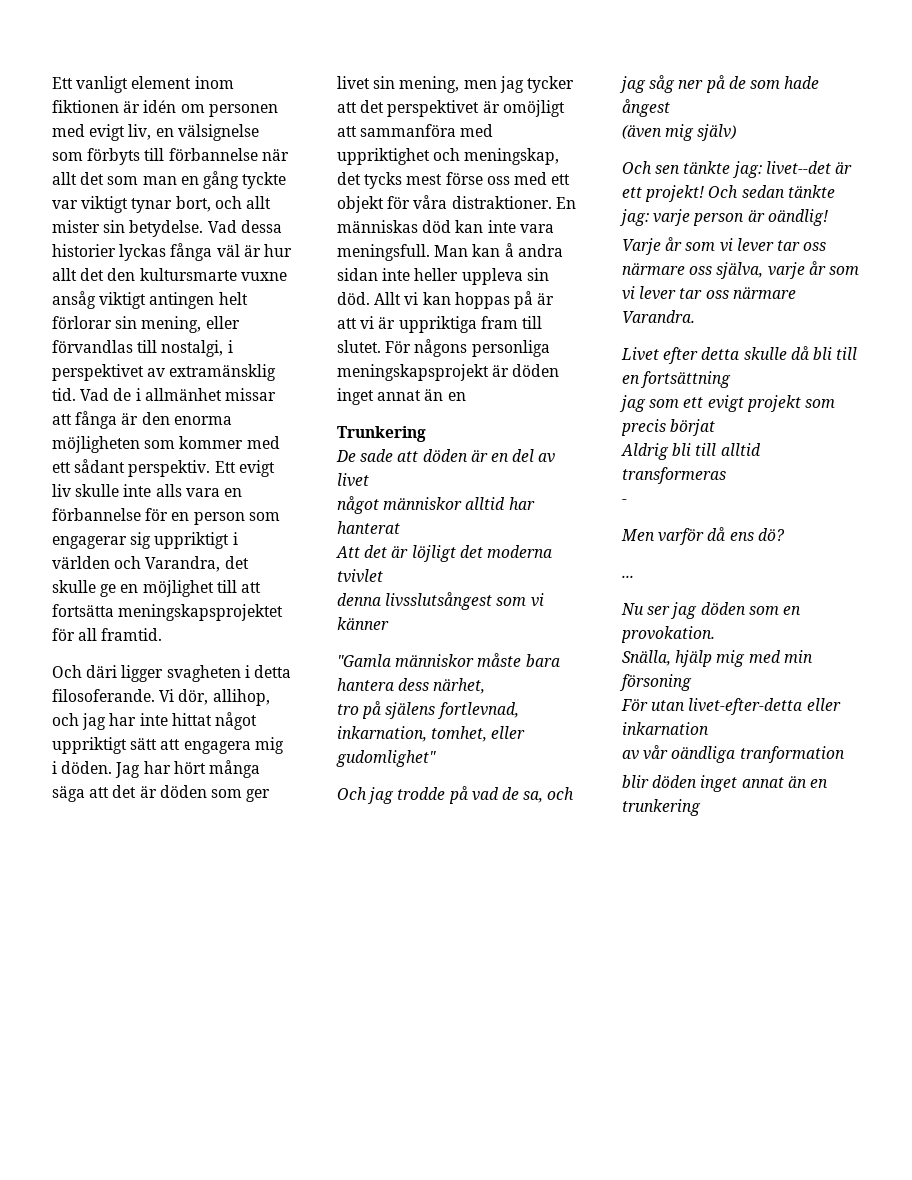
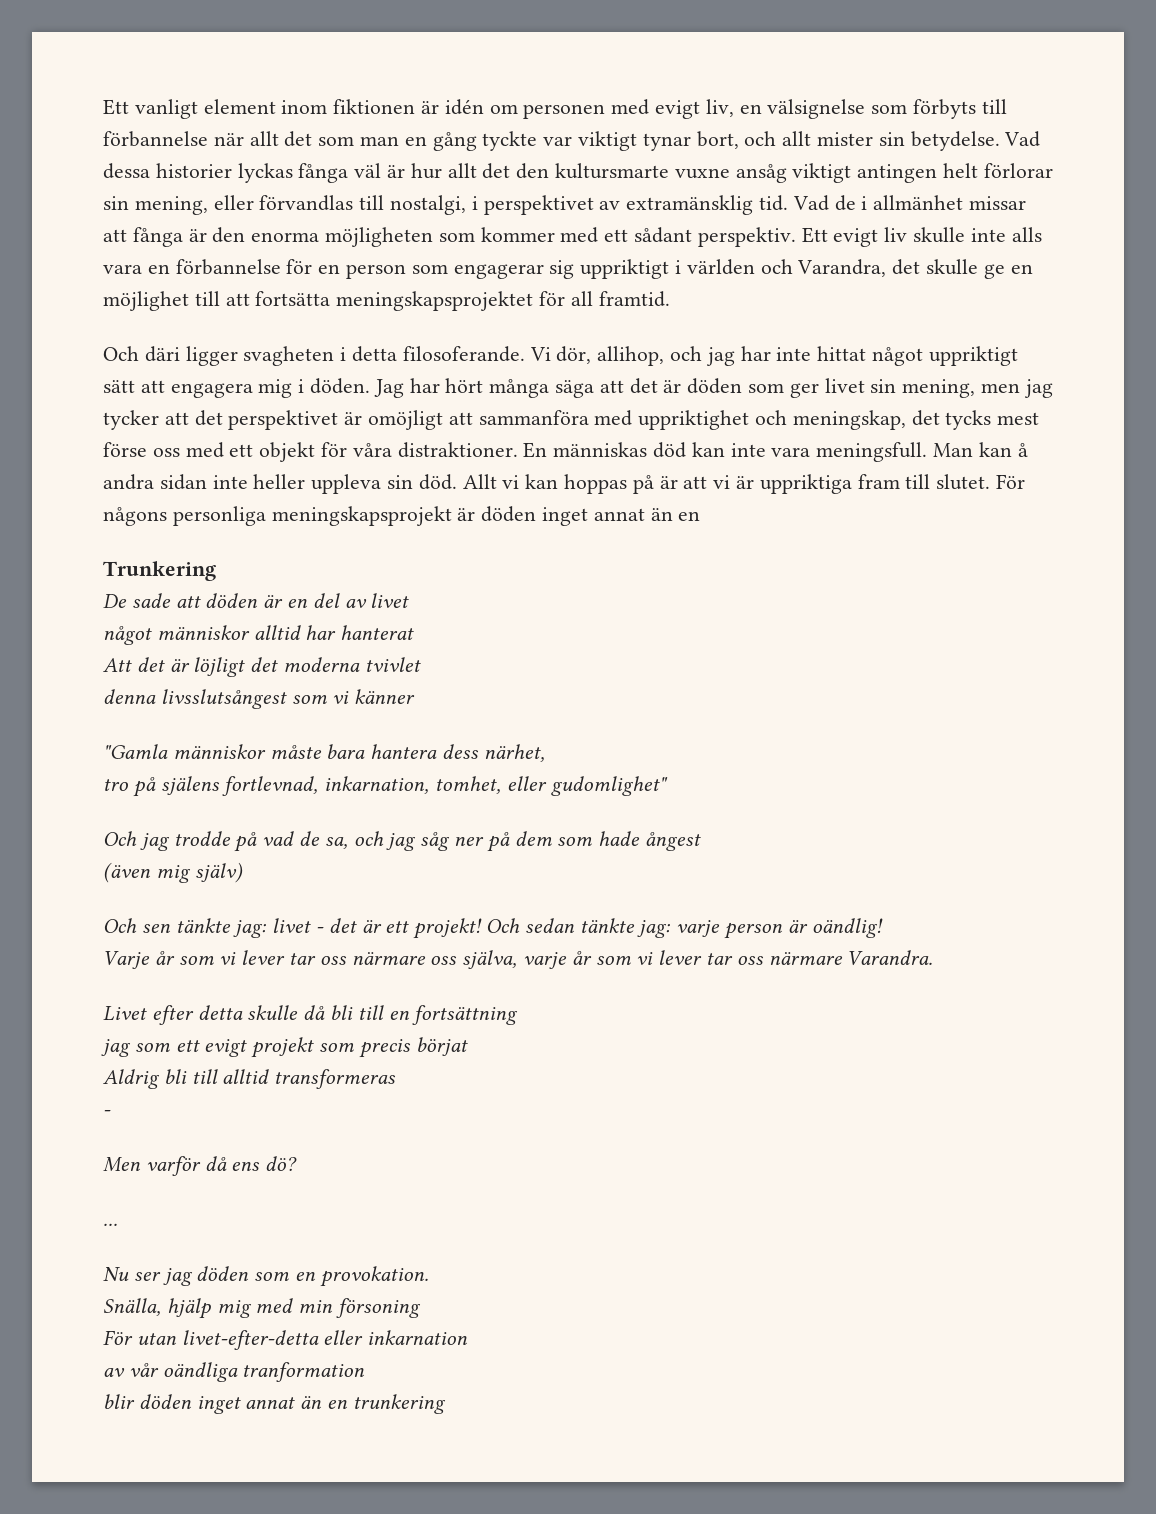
[728,76,746,89] de -> [514,831,552,846] dem
[765,161,831,175] livet--det -> [272,918,357,933] livet - det

